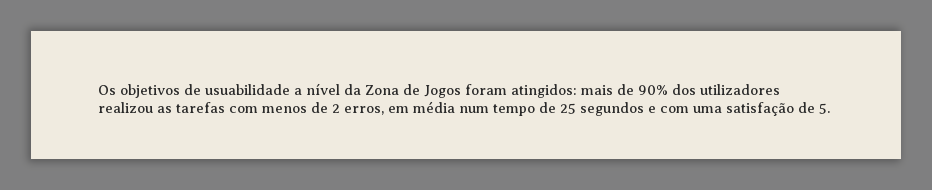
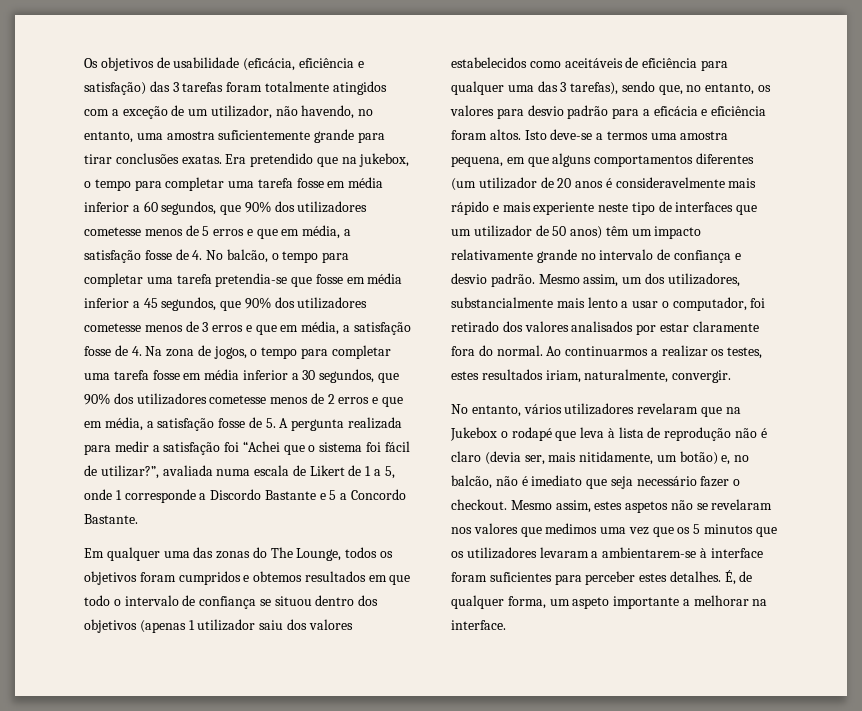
[205,83,780,98] [98,101,830,116] usuabilidade a nível da Zona de Jogos foram atingidos: mais de 90% dos utilizadores realizou as tarefas com menos de 2 erros, em média num tempo de 25 segundos e com uma satisfação de 5. -> [173,57,364,71] [84,81,387,95] [84,105,374,119] [84,129,385,143] [84,153,410,167] [84,177,384,191] [84,201,368,215] [84,225,352,239] [84,249,350,263] [84,273,403,287] [84,297,368,311] [84,321,411,335] [84,345,391,359] [84,369,400,383] [84,393,404,407] [84,417,403,431] [84,441,410,455] [84,465,395,479] [84,489,407,503] [84,514,138,524] [84,547,394,561] [84,571,411,585] [84,595,379,609] [84,619,353,633] [451,57,728,71] [451,81,772,95] [450,105,767,119] [451,129,729,140] [451,153,754,167] [451,177,757,191] [451,201,758,215] [451,225,702,239] [451,249,741,263] [451,273,740,287] [451,297,766,311] [451,321,759,335] [451,345,763,359] [451,369,732,383] [451,403,741,417] [450,427,767,441] [451,451,750,465] [451,475,741,489] [451,499,773,513] [451,523,777,537] [451,547,763,559] [451,570,753,585] [451,595,768,609] [451,620,506,630] usabilidade (eficácia, eficiência e satisfação) das 3 tarefas foram totalmente atingidos com a exceção de um utilizador, não havendo, no entanto, uma amostra suficientemente grande para tirar conclusões exatas. Era pretendido que na jukebox, o tempo para completar uma tarefa fosse em média inferior a 60 segundos, que 90% dos utilizadores cometesse menos de 5 erros e que em média, a satisfação fosse de 4. No balcão, o tempo para completar uma tarefa pretendia-se que fosse em média inferior a 45 segundos, que 90% dos utilizadores cometesse menos de 3 erros e que em média, a satisfação fosse de 4. Na zona de jogos, o tempo para completar uma tarefa fosse em média inferior a 30 segundos, que 90% dos utilizadores cometesse menos de 2 erros e que em média, a satisfação fosse de 5. A pergunta realizada para medir a satisfação foi “Achei que o sistema foi fácil de utilizar?”, avaliada numa escala de Likert de 1 a 5, onde 1 corresponde a Discordo Bastante e 5 a Concordo Bastante. // Em qualquer uma das zonas do The Lounge, todos os objetivos foram cumpridos e obtemos resultados em que todo o intervalo de confiança se situou dentro dos objetivos (apenas 1 utilizador saiu dos valores estabelecidos como aceitáveis de eficiência para qualquer uma das 3 tarefas), sendo que, no entanto, os valores para desvio padrão para a eficácia e eficiência foram altos. Isto deve-se a termos uma amostra pequena, em que alguns comportamentos diferentes (um utilizador de 20 anos é consideravelmente mais rápido e mais experiente neste tipo de interfaces que um utilizador de 50 anos) têm um impacto relativamente grande no intervalo de confiança e desvio padrão. Mesmo assim, um dos utilizadores, substancialmente mais lento a usar o computador, foi retirado dos valores analisados por estar claramente fora do normal. Ao continuarmos a realizar os testes, estes resultados iriam, naturalmente, convergir. // No entanto, vários utilizadores revelaram que na Jukebox o rodapé que leva à lista de reprodução não é claro (devia ser, mais nitidamente, um botão) e, no balcão, não é imediato que seja necessário fazer o checkout. Mesmo assim, estes aspetos não se revelaram nos valores que medimos uma vez que os 5 minutos que os utilizadores levaram a ambientarem-se à interface foram suficientes para perceber estes detalhes. É, de qualquer forma, um aspeto importante a melhorar na interface.

